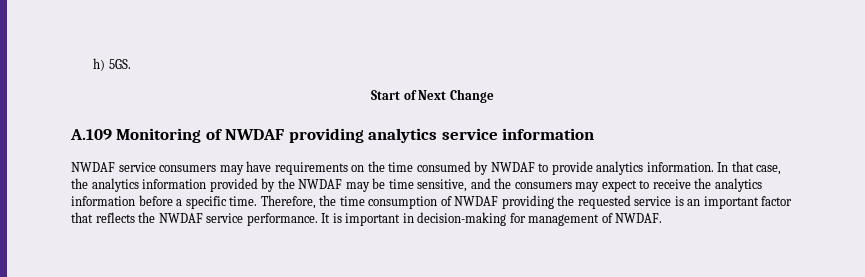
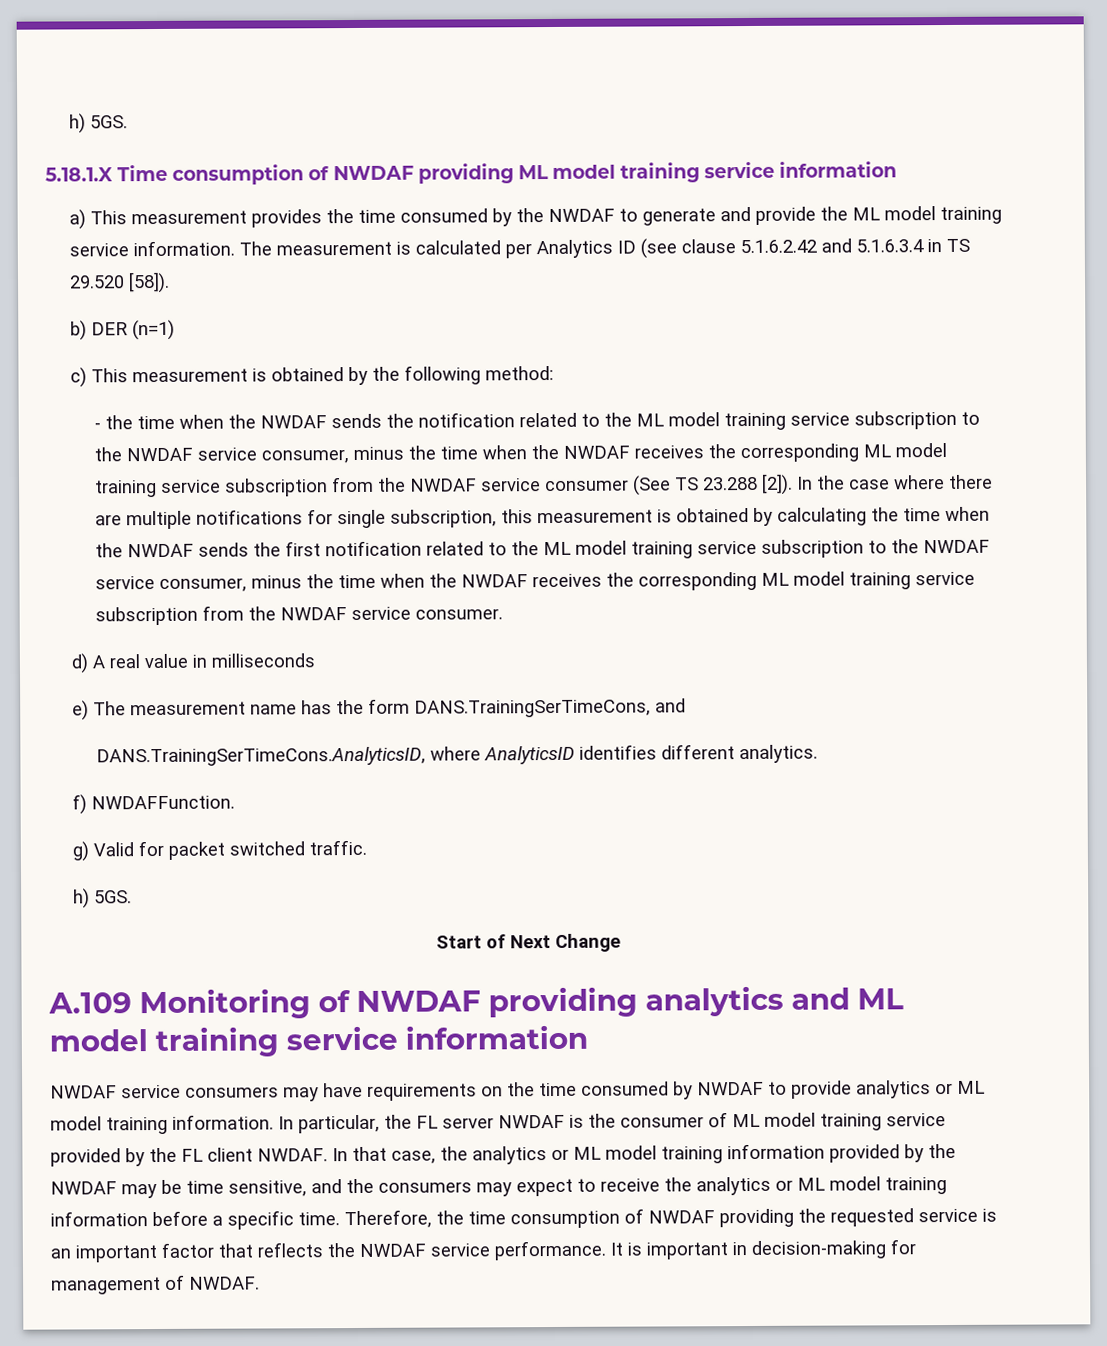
[93,58,131,71] h) 5GS. -> [69,113,129,134] [45,161,898,185] [69,206,1003,230] [69,238,971,259] [69,271,171,294] [70,319,176,341] [70,365,555,388] [94,410,981,431] [94,443,948,464] [95,473,994,498] [95,506,991,530] [95,539,991,559] [95,571,976,592] [95,605,504,626] [71,653,316,674] [72,698,687,721] [96,744,819,767] [72,794,236,815] [72,839,368,862] [73,888,133,909] h) 5GS. // 5.18.1.X Time consumption of NWDAF providing ML model training service information // a) This measurement provides the time consumed by the NWDAF to generate and provide the ML model training service information. The measurement is calculated per Analytics ID (see clause 5.1.6.2.42 and 5.1.6.3.4 in TS 29.520 [58]). // b) DER (n=1) // c) This measurement is obtained by the following method: // - the time when the NWDAF sends the notification related to the ML model training service subscription to the NWDAF service consumer, minus the time when the NWDAF receives the corresponding ML model training service subscription from the NWDAF service consumer (See TS 23.288 [2]). In the case where there are multiple notifications for single subscription, this measurement is obtained by calculating the time when the NWDAF sends the first notification related to the ML model training service subscription to the NWDAF service consumer, minus the time when the NWDAF receives the corresponding ML model training service subscription from the NWDAF service consumer. // d) A real value in milliseconds // e) The measurement name has the form DANS.TrainingSerTimeCons, and // DANS.TrainingSerTimeCons.AnalyticsID, where AnalyticsID identifies different analytics. // f) NWDAFFunction. // g) Valid for packet switched traffic. // h) 5GS.
(438, 135) none -> [791,987,904,1010] [49,1026,279,1058] and ML model training
[646,161,782,175] [71,178,139,192] information. In that case, the analytics -> [935,1080,985,1095] [50,1112,946,1135] [50,1145,723,1167] or ML model training information. In particular, the FL server NWDAF is the consumer of ML model training service provided by the FL client NWDAF. In that case, the analytics or ML model training
(762, 185) none -> [775,1176,947,1195] or ML model training

